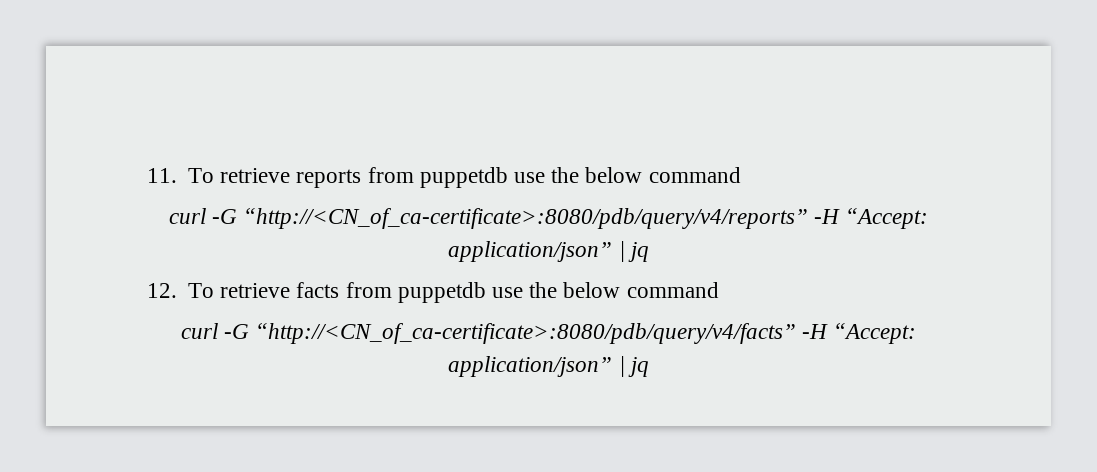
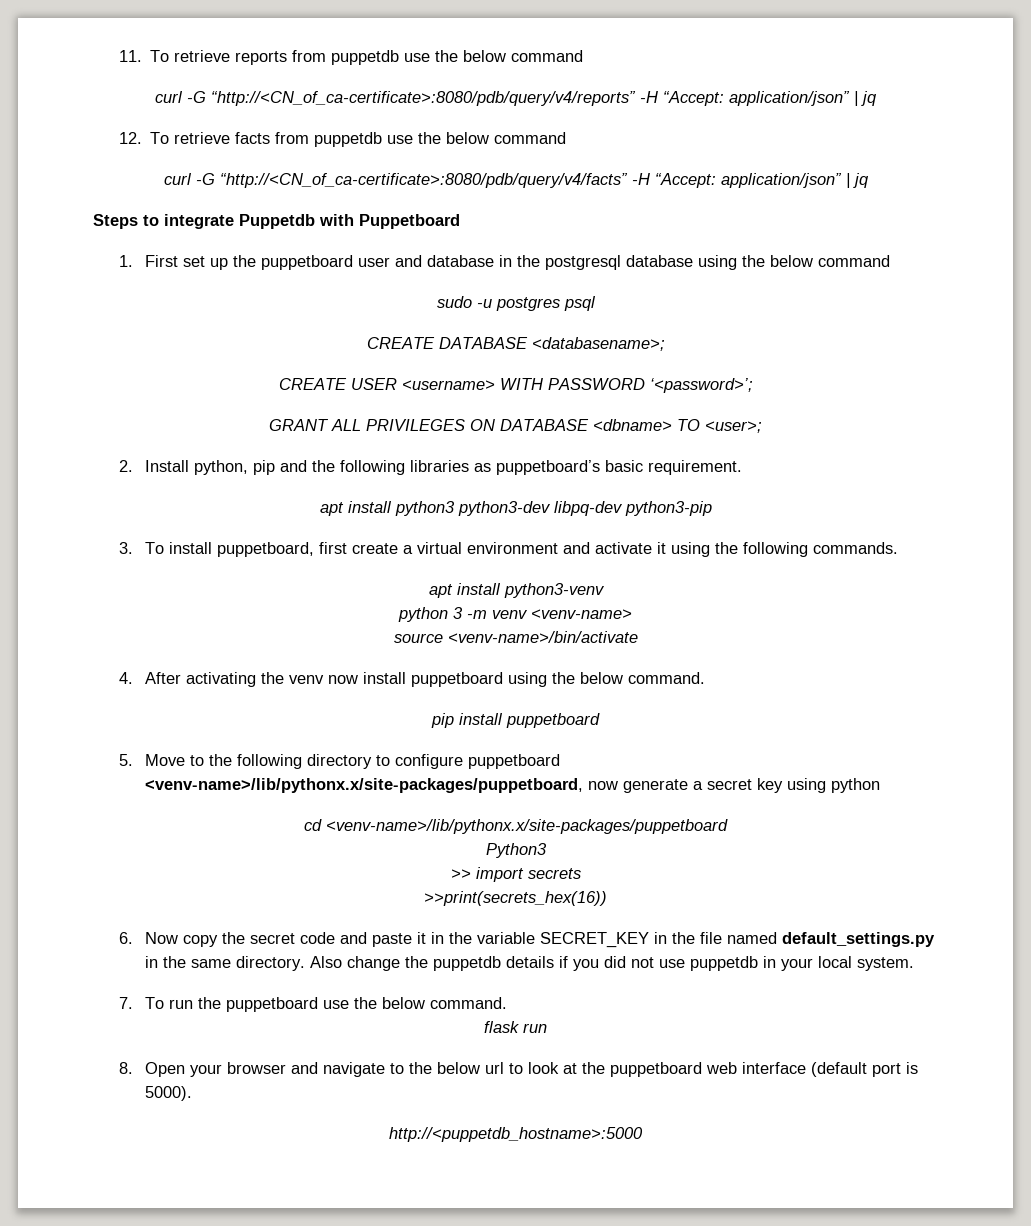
(649, 367) none -> [93,214,460,229] [118,255,890,270] [436,296,596,311] [366,337,665,351] [278,378,753,393] [269,419,762,433] [118,460,742,475] [319,501,712,516] [118,542,898,557] [428,583,605,598] [398,607,632,622] [393,631,638,643] [118,672,705,687] [431,713,600,728] [118,754,560,769] [144,778,880,793] [304,819,728,834] [485,843,547,858] [450,867,581,882] [424,891,607,906] [118,932,935,948] [144,956,914,971] [118,997,507,1012] [484,1021,547,1033] [118,1062,918,1077] [144,1086,192,1101] [389,1127,643,1142] // Steps to integrate Puppetdb with Puppetboard // 1. First set up the puppetboard user and database in the postgresql database using the below command // sudo -u postgres psql // CREATE DATABASE <databasename>; // CREATE USER <username> WITH PASSWORD ‘<password>’; // GRANT ALL PRIVILEGES ON DATABASE <dbname> TO <user>; // 2. Install python, pip and the following libraries as puppetboard’s basic requirement. // apt install python3 python3-dev libpq-dev python3-pip // 3. To install puppetboard, first create a virtual environment and activate it using the following commands. // apt install python3-venv // python 3 -m venv <venv-name> // source <venv-name>/bin/activate // 4. After activating the venv now install puppetboard using the below command. // pip install puppetboard // 5. Move to the following directory to configure puppetboard <venv-name>/lib/pythonx.x/site-packages/puppetboard, now generate a secret key using python // cd <venv-name>/lib/pythonx.x/site-packages/puppetboard // Python3 // >> import secrets // >>print(secrets_hex(16)) // 6. Now copy the secret code and paste it in the variable SECRET_KEY in the file named default_settings.py in the same directory. Also change the puppetdb details if you did not use puppetdb in your local system. // 7. To run the puppetboard use the below command. // flask run // 8. Open your browser and navigate to the below url to look at the puppetboard web interface (default port is 5000). // http://<puppetdb_hostname>:5000

